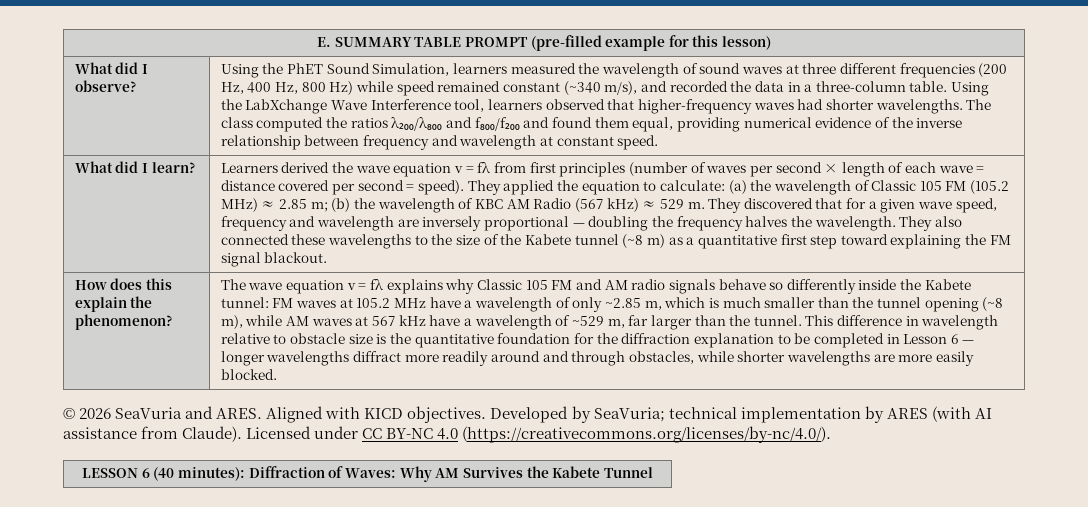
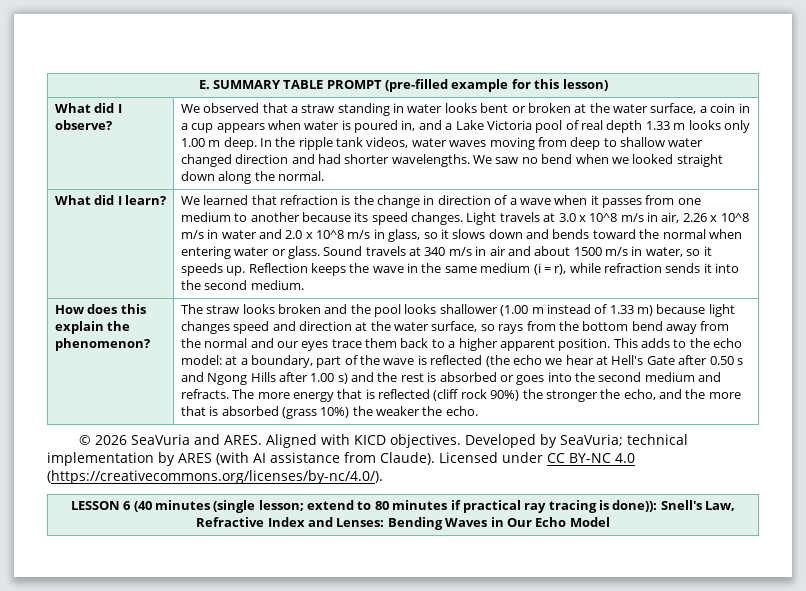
[220,63,1008,78] [220,81,990,96] [220,99,992,114] [220,117,963,132] [220,135,659,150] [74,161,195,173] [220,162,985,177] [220,180,1010,195] [220,198,997,213] [220,216,962,231] [220,234,1011,249] [220,252,328,267] Using the PhET Sound Simulation, learners measured the wavelength of sound waves at three different frequencies (200 Hz, 400 Hz, 800 Hz) while speed remained constant (~340 m/s), and recorded the data in a three-column table. Using the LabXchange Wave Interference tool, learners observed that higher-frequency waves had shorter wavelengths. The class computed the ratios λ₂₀₀/λ₈₀₀ and f₈₀₀/f₂₀₀ and found them equal, providing numerical evidence of the inverse relationship between frequency and wavelength at constant speed. // What did I learn? | Learners derived the wave equation v = fλ from first principles (number of waves per second × length of each wave = distance covered per second = speed). They applied the equation to calculate: (a) the wavelength of Classic 105 FM (105.2 MHz) ≈ 2.85 m; (b) the wavelength of KBC AM Radio (567 kHz) ≈ 529 m. They discovered that for a given wave speed, frequency and wavelength are inversely proportional — doubling the frequency halves the wavelength. They also connected these wavelengths to the size of the Kabete tunnel (~8 m) as a quantitative first step toward explaining the FM signal blackout. -> [180,103,750,116] [180,120,750,133] [180,137,704,150] [180,154,723,167] [180,171,324,184] [54,195,166,205] [180,195,701,208] [180,212,749,225] [180,229,742,242] [180,246,712,259] [180,263,740,276] [180,280,304,290] We observed that a straw standing in water looks bent or broken at the water surface, a coin in a cup appears when water is poured in, and a Lake Victoria pool of real depth 1.33 m looks only 1.00 m deep. In the ripple tank videos, water waves moving from deep to shallow water changed direction and had shorter wavelengths. We saw no bend when we looked straight down along the normal. // What did I learn? | We learned that refraction is the change in direction of a wave when it passes from one medium to another because its speed changes. Light travels at 3.0 x 10^8 m/s in air, 2.26 x 10^8 m/s in water and 2.0 x 10^8 m/s in glass, so it slows down and bends toward the normal when entering water or glass. Sound travels at 340 m/s in air and about 1500 m/s in water, so it speeds up. Reflection keeps the wave in the same medium (i = r), while refraction sends it into the second medium.
[248,279,971,294] [220,297,1004,312] [220,315,999,330] [220,333,975,348] [220,351,974,366] [220,369,277,380] wave equation v = fλ explains why Classic 105 FM and AM radio signals behave so differently inside the Kabete tunnel: FM waves at 105.2 MHz have a wavelength of only ~2.85 m, which is much smaller than the tunnel opening (~8 m), while AM waves at 567 kHz have a wavelength of ~529 m, far larger than the tunnel. This difference in wavelength relative to obstacle size is the quantitative foundation for the diffraction explanation to be completed in Lesson 6 — longer wavelengths diffract more readily around and through obstacles, while shorter wavelengths are more easily blocked. -> [206,304,735,317] [180,321,730,334] [180,338,743,351] [180,355,743,368] [180,372,722,385] [180,389,741,402] [180,406,478,419] straw looks broken and the pool looks shallower (1.00 m instead of 1.33 m) because light changes speed and direction at the water surface, so rays from the bottom bend away from the normal and our eyes trace them back to a higher apparent position. This adds to the echo model: at a boundary, part of the wave is reflected (the echo we hear at Hell's Gate after 0.50 s and Ngong Hills after 1.00 s) and the rest is absorbed or goes into the second medium and refracts. The more energy that is reflected (cliff rock 90%) the stronger the echo, and the more that is absorbed (grass 10%) the weaker the echo.
[178,466,653,482] minutes): Diffraction of Waves: Why AM Survives the Kabete Tunnel -> [154,500,736,513] [196,517,610,530] minutes (single lesson; extend to 80 minutes if practical ray tracing is done)): Snell's Law, Refractive Index and Lenses: Bending Waves in Our Echo Model

